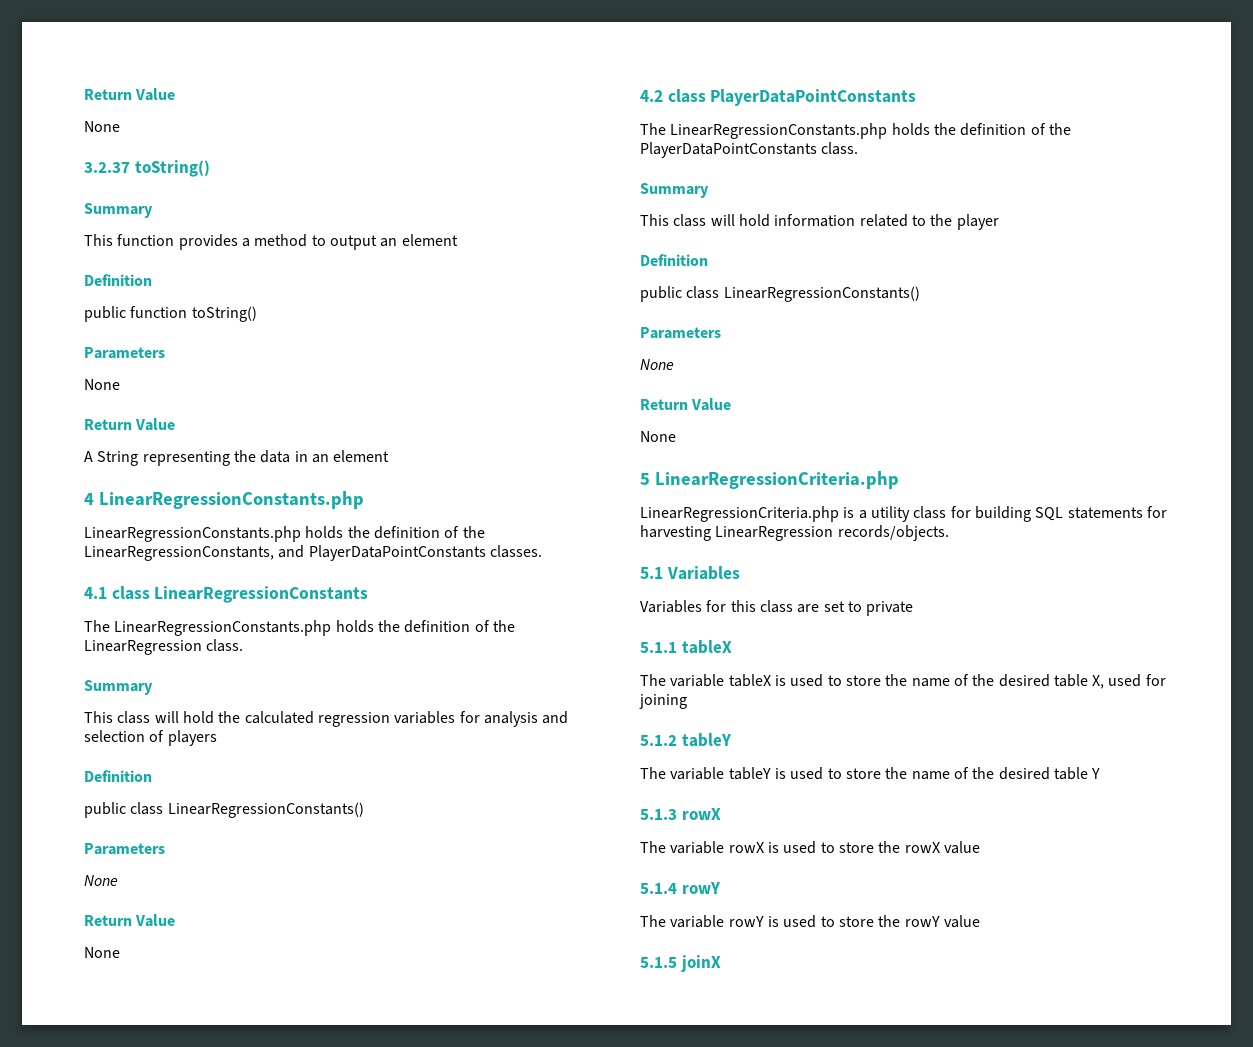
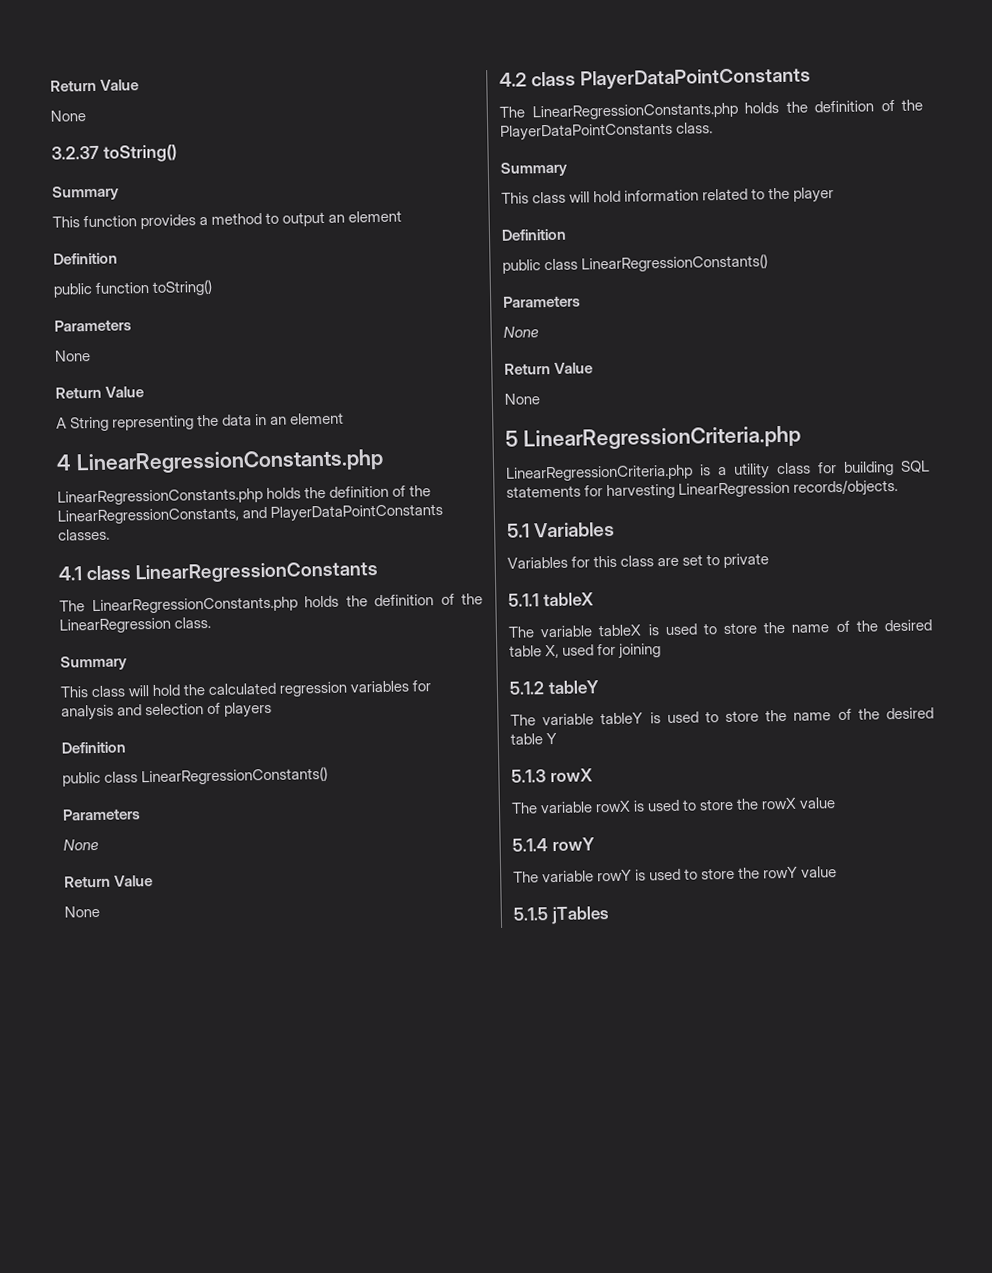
[680,955,721,972] joinX -> [550,906,610,925] jTables

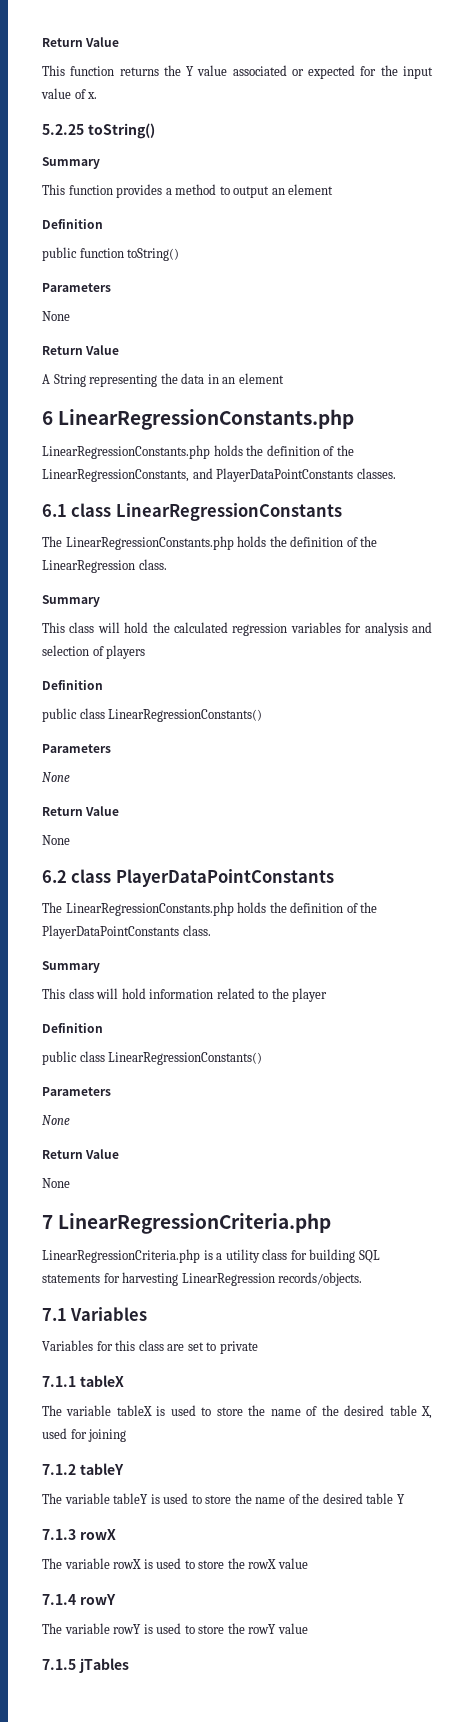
[50,79,140,92] [50,110,86,122] [51,145,99,160] Return Value // None // 3.2.37 -> [42,37,120,47] [42,65,433,79] [41,88,98,99] [42,124,84,135] Return Value // This function returns the Y value associated or expected for the input value of x. // 5.2.25
[56,454,72,471] 4 -> [42,411,53,425] 6
[58,566,82,581] 4.1 -> [42,504,67,517] 6.1
[499,72,527,87] 4.2 -> [42,870,67,883] 6.2
[505,430,518,447] 5 -> [42,1215,53,1229] 7
[507,523,530,538] 5.1 -> [42,1308,67,1321] 7.1
[508,593,539,607] 5.1.1 -> [42,1376,76,1387] 7.1.1
[509,681,545,695] 5.1.2 -> [42,1464,76,1475] 7.1.2
[511,769,546,783] 5.1.3 -> [42,1529,76,1540] 7.1.3
[512,838,548,852] 5.1.4 -> [42,1594,76,1605] 7.1.4
[513,907,548,921] 5.1.5 -> [42,1659,76,1670] 7.1.5

